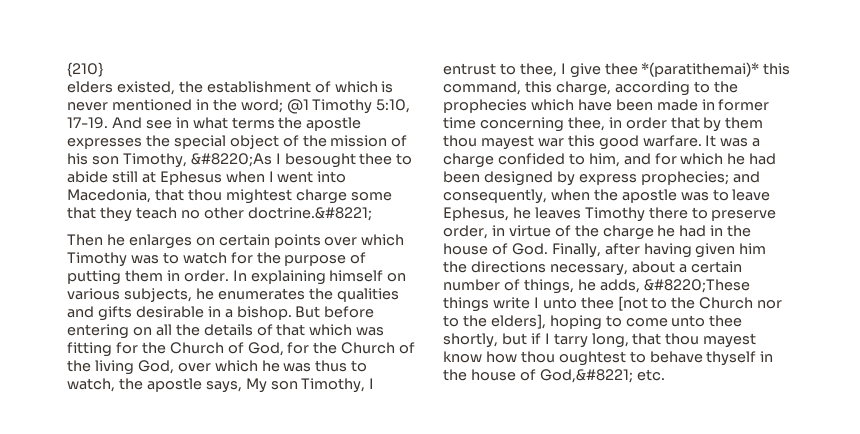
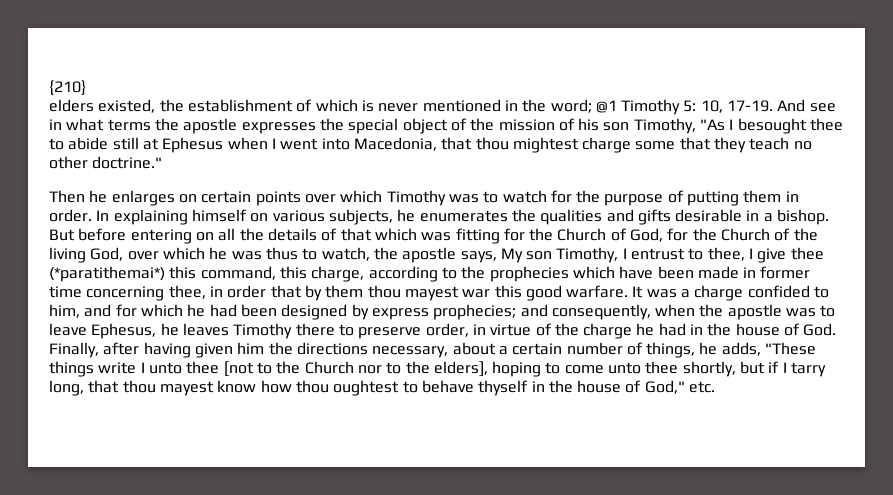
[376,99,411,113] 5:10, -> [683,100,723,113] 5: 10,
[190,153,272,167] &#8220;As -> [700,119,726,131] "As
[247,207,372,221] doctrine.&#8221; -> [92,156,163,169] doctrine."
[641,62,760,77] *(paratithemai)* -> [49,266,165,282] (*paratithemai*)
[643,279,750,293] &#8220;These -> [765,342,817,355] "These
[539,369,633,383] God,&#8221; -> [644,380,685,394] God,"

